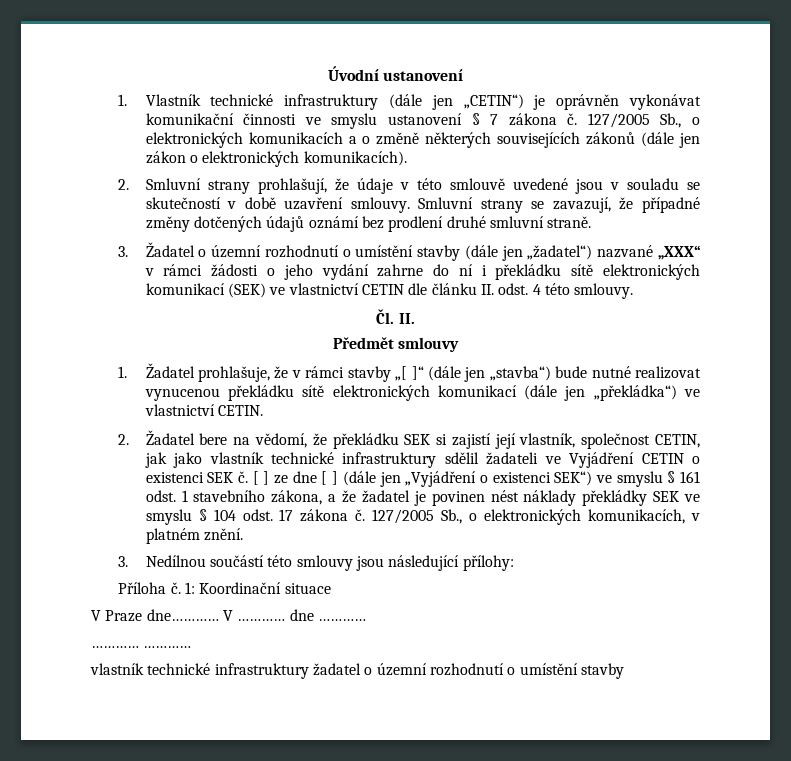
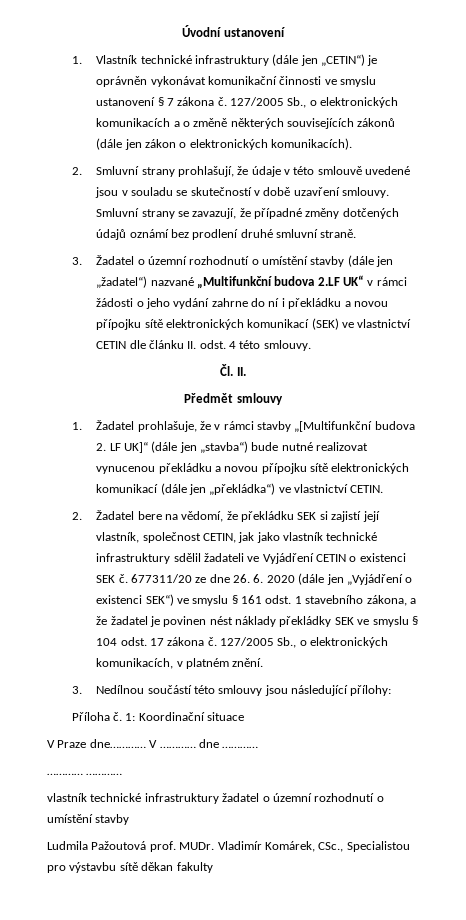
[658,245,700,260] „XXX“ -> [196,275,365,289] „Multifunkční budova 2.LF UK“
(562, 272) none -> [344,301,388,307] [96,319,142,330] a novou přípojku
[395,366,424,381] „[ ]“ -> [294,421,415,432] [96,442,148,453] „[Multifunkční budova 2. LF UK]“
(294, 393) none -> [214,463,307,474] a novou přípojku
[252,471,339,485] [ ] ze dne [ ] -> [130,574,295,583] 677311/20 ze dne 26. 6. 2020
(624, 671) none -> [47,841,410,852] [47,862,213,873] // Ludmila Pažoutová prof. MUDr. Vladimír Komárek, CSc., Specialistou pro výstavbu sítě děkan fakulty

